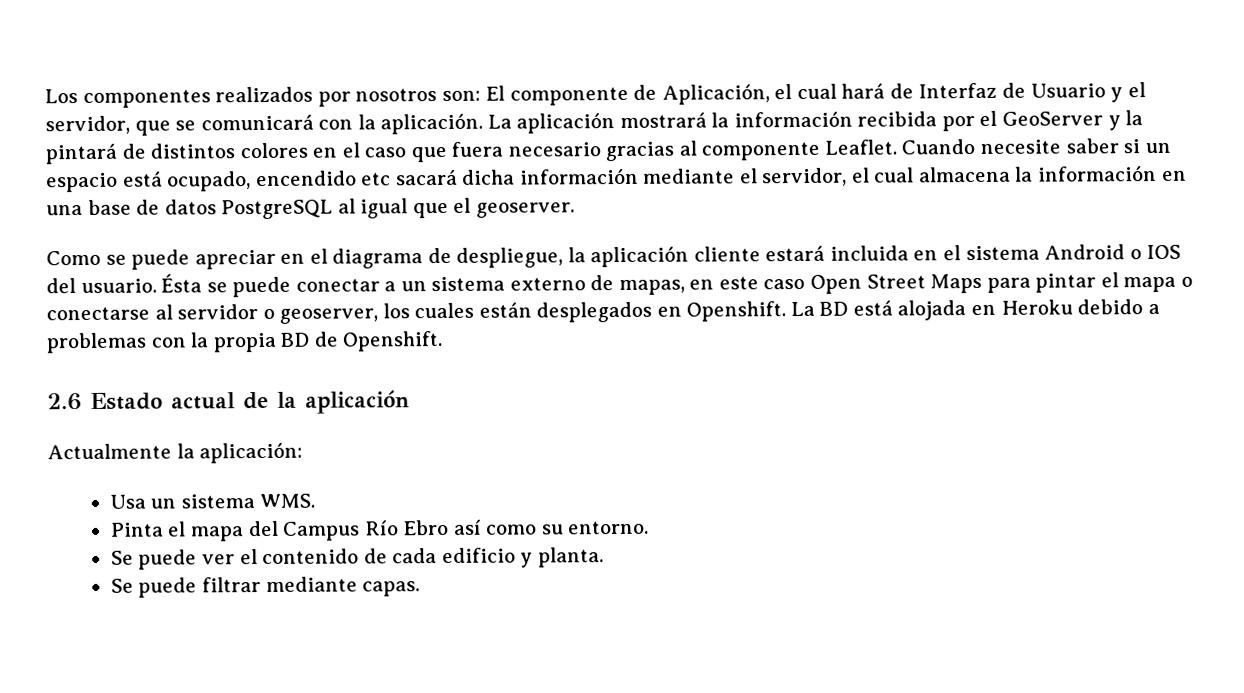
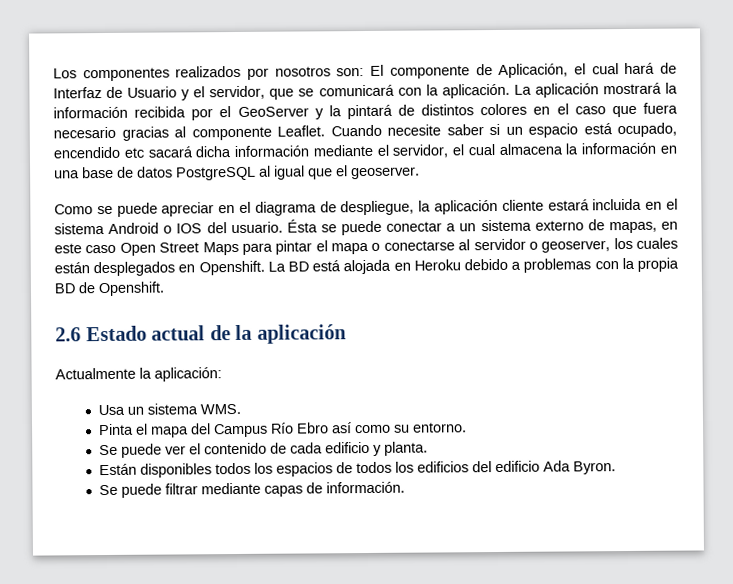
(604, 557) none -> [99,460,617,478] // Están disponibles todos los espacios de todos los edificios del edificio Ada Byron.
[362,581,421,597] capas. -> [264,481,406,497] capas de información.

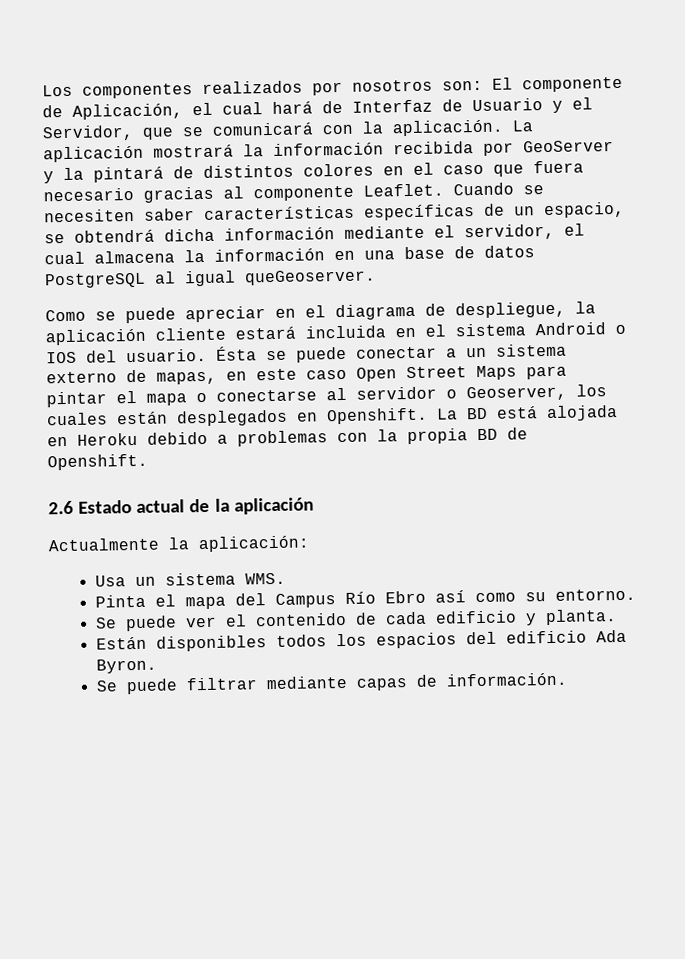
[209,85,266,100] servidor, -> [42,124,134,142] Servidor,
[219,106,232,118] el -> (514, 149) none
[387,122,677,138] [53,146,193,159] necesite saber si un espacio está ocupado, encendido etc sacará -> [523,185,544,195] [44,201,625,223] [44,229,155,244] se necesiten saber características específicas de un espacio, se obtendrá
[308,165,420,180] que el geoserver. -> [244,269,376,286] queGeoserver.
[541,240,611,253] geoserver, -> [466,385,567,402] Geoserver,
[336,461,470,474] de todos los edificios -> (457, 640) none

